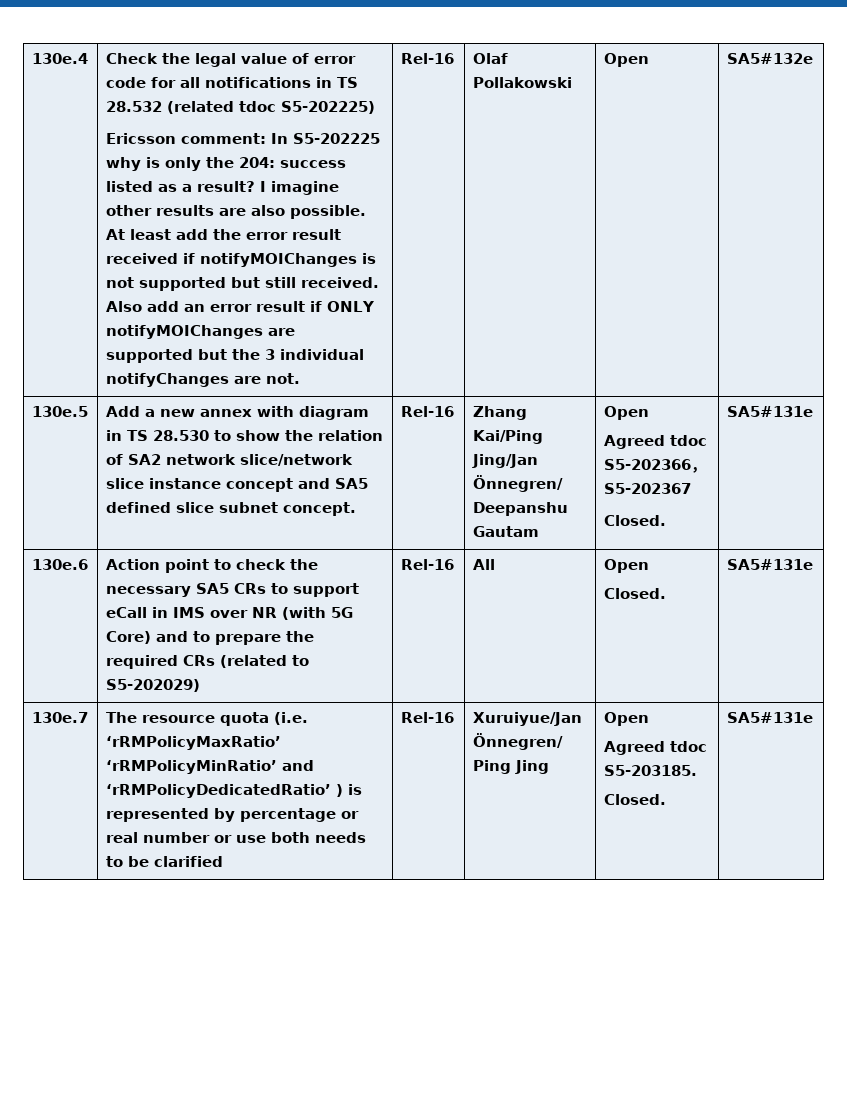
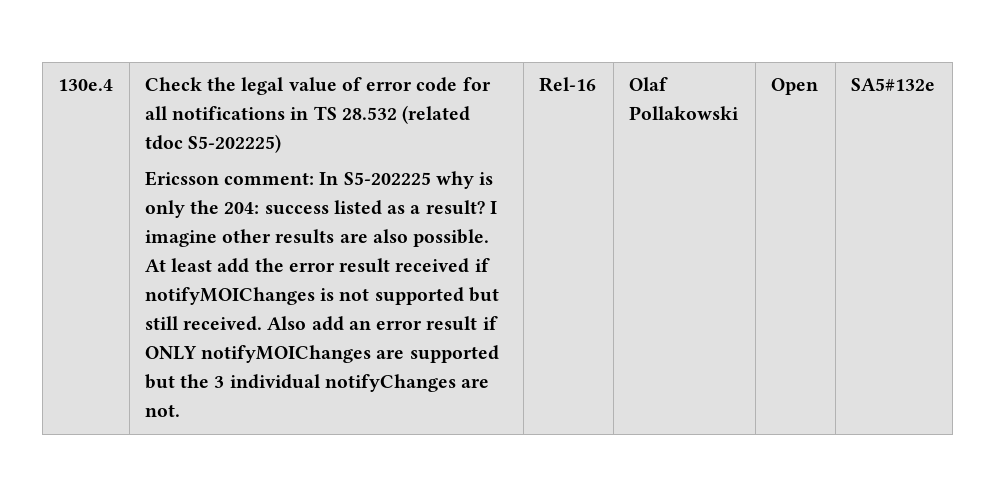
[31,406,88,417] [105,406,369,420] [105,430,383,441] [105,454,353,466] [105,478,368,492] [105,502,356,516] [400,406,454,417] [472,406,527,420] [472,430,543,444] [471,454,538,468] [472,475,563,492] [472,502,568,516] [472,526,539,537] [603,406,649,420] [603,435,707,449] [603,459,706,473] [603,483,691,494] [603,515,666,526] [726,406,813,417] [31,559,88,570] [105,559,318,573] [105,583,359,597] [105,607,353,620] [105,631,314,645] [105,655,309,669] [105,679,200,692] [400,559,454,570] [472,559,495,570] [603,559,649,573] [603,588,666,599] [726,559,813,570] [31,712,88,723] [105,712,308,726] [105,736,281,750] [105,760,314,774] [105,784,362,798] [105,808,359,822] [105,832,366,843] [105,856,223,867] [400,712,454,723] [472,712,582,726] [472,733,563,750] [472,760,549,774] [603,712,649,726] [603,741,707,755] [603,765,697,776] [603,794,666,805] [726,712,813,723] // 130e.5 | Add a new annex with diagram in TS 28.530 to show the relation of SA2 network slice/network slice instance concept and SA5 defined slice subnet concept. | Rel-16 | Zhang Kai/Ping Jing/Jan Önnegren/ Deepanshu Gautam | Open // Agreed tdoc S5‑202366，S5‑202367 // Closed. | SA5#131e // 130e.6 | Action point to check the necessary SA5 CRs to support eCall in IMS over NR (with 5G Core) and to prepare the required CRs (related to S5-202029) | Rel-16 | All | Open // Closed. | SA5#131e // 130e.7 | The resource quota (i.e. ‘rRMPolicyMaxRatio’ ‘rRMPolicyMinRatio’ and ‘rRMPolicyDedicatedRatio’ ) is represented by percentage or real number or use both needs to be clarified | Rel-16 | Xuruiyue/Jan Önnegren/ Ping Jing | Open // Agreed tdoc S5‑203185. // Closed. | SA5#131e -> (935, 84) none

